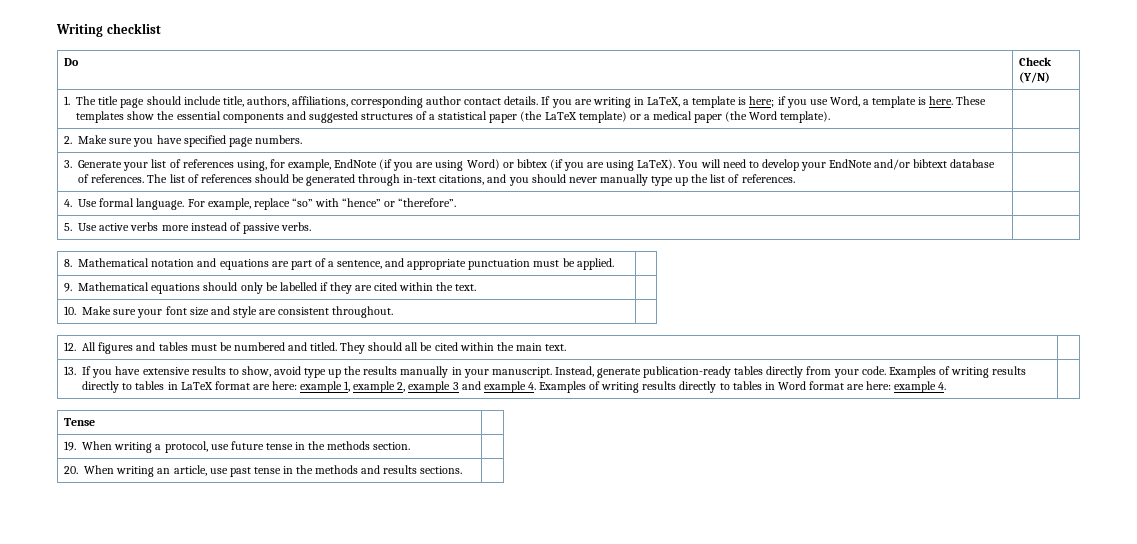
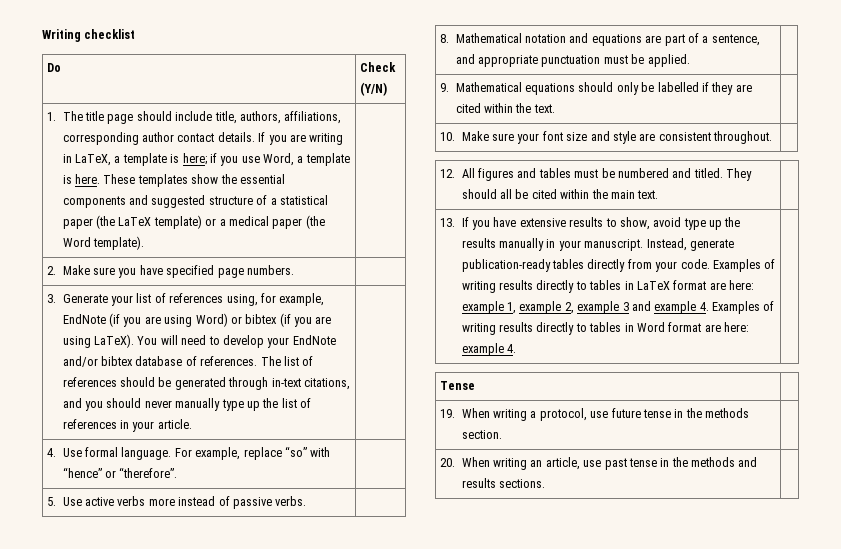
[360,113,413,120] structures -> [208,196,253,205] structure
[913,159,948,168] bibtext -> [101,356,134,366] bibtex
[741,174,795,183] references. -> [62,419,192,432] references in your article.

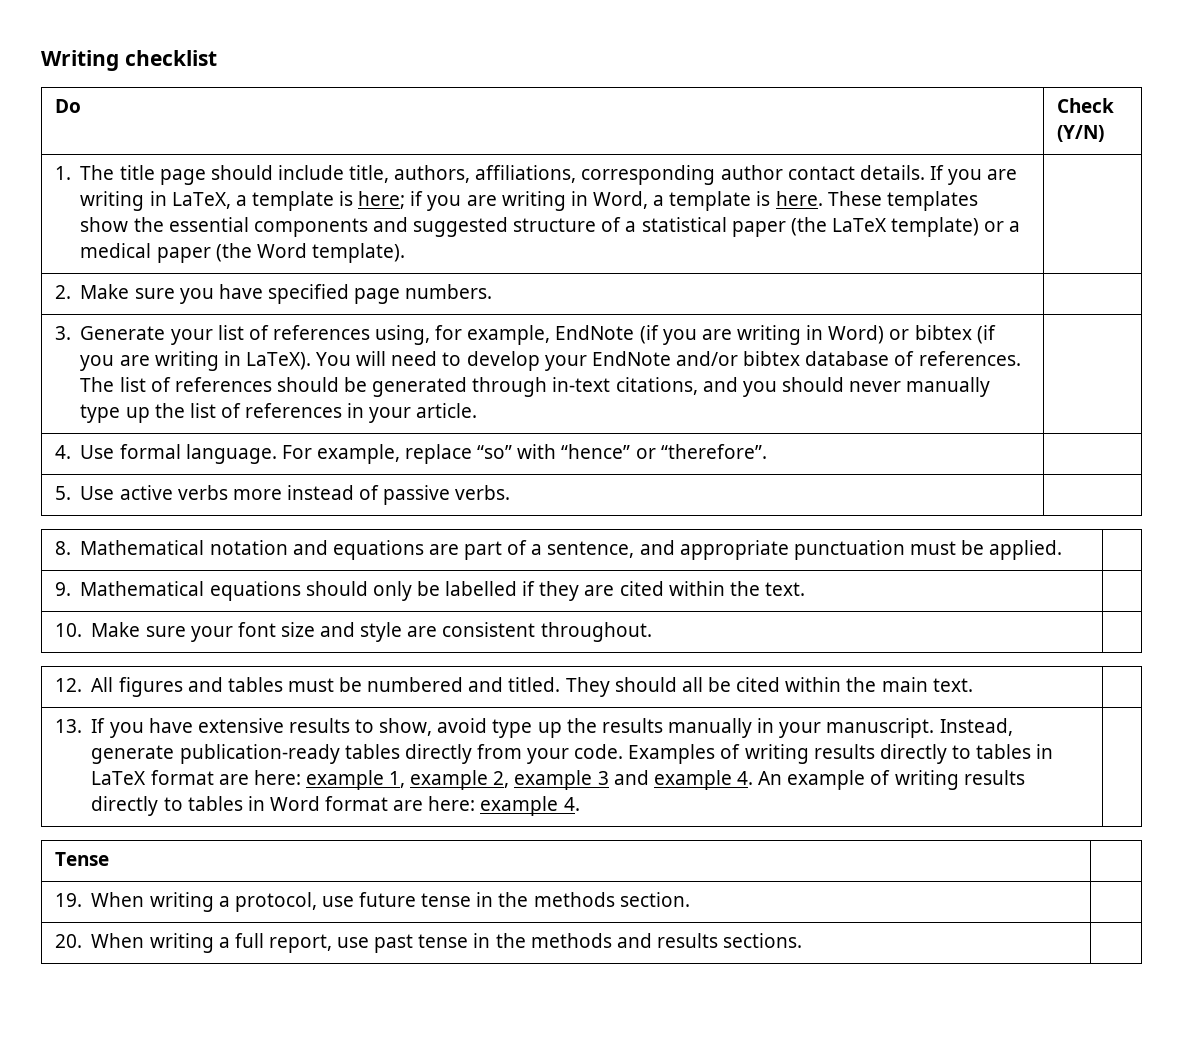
[241,156,260,163] use -> [466,191,588,211] are writing in
[164,315,193,327] using -> [736,325,824,345] writing in
[62,336,91,348] using -> [154,351,241,371] writing in
[712,301,761,314] Examples -> [758,770,866,790] An example
[530,457,580,470] an article, -> [218,933,332,953] a full report,

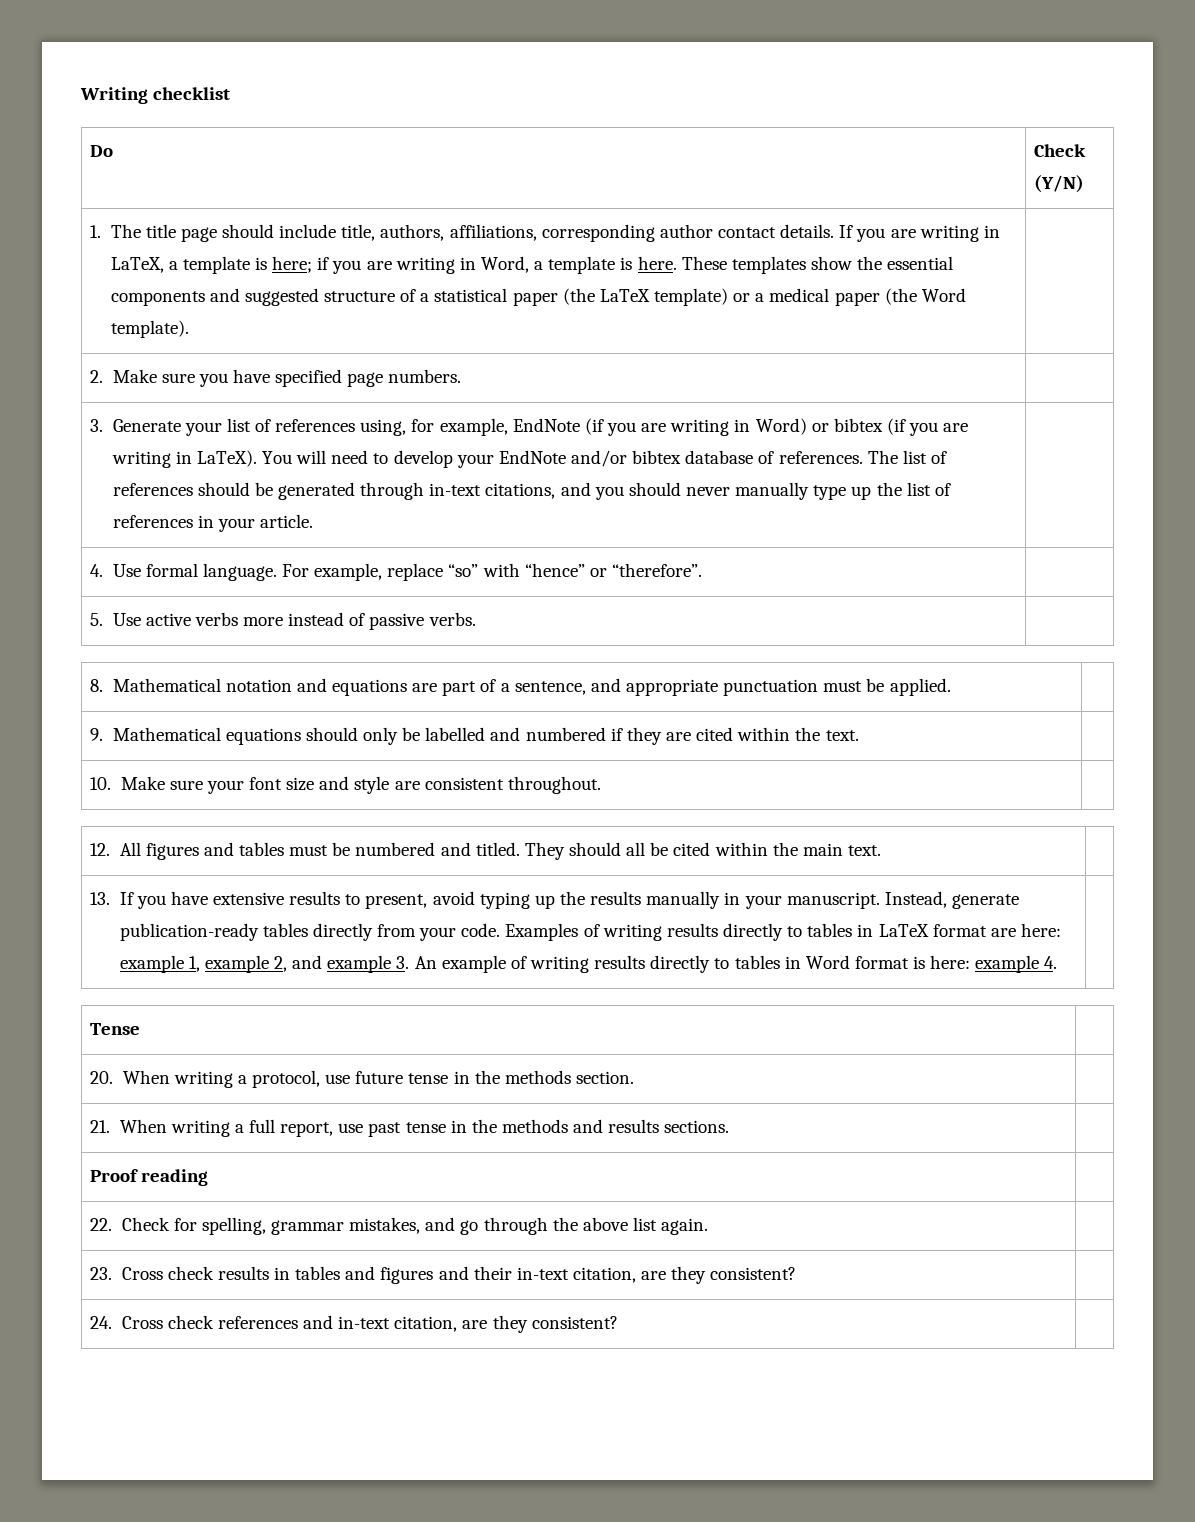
(518, 588) none -> [490,727,606,741] and numbered
[379,718,533,738] show, avoid type -> [365,891,530,909] present, avoid typing
[514,770,609,790] example 3 -> (288, 964) none
[736,771,753,785] 4. -> [396,956,410,969] 3.
[393,800,424,811] are -> [913,956,926,969] is
[54,893,82,907] 19. -> [90,1071,114,1084] 20.
[54,934,82,948] 20. -> [90,1120,111,1133] 21.
(803, 940) none -> [90,1169,209,1186] [90,1217,709,1235] [90,1266,797,1284] [90,1315,618,1333] // Proof reading | // 22. Check for spelling, grammar mistakes, and go through the above list again. | // 23. Cross check results in tables and figures and their in-text citation, are they consistent? | // 24. Cross check references and in-text citation, are they consistent? |

